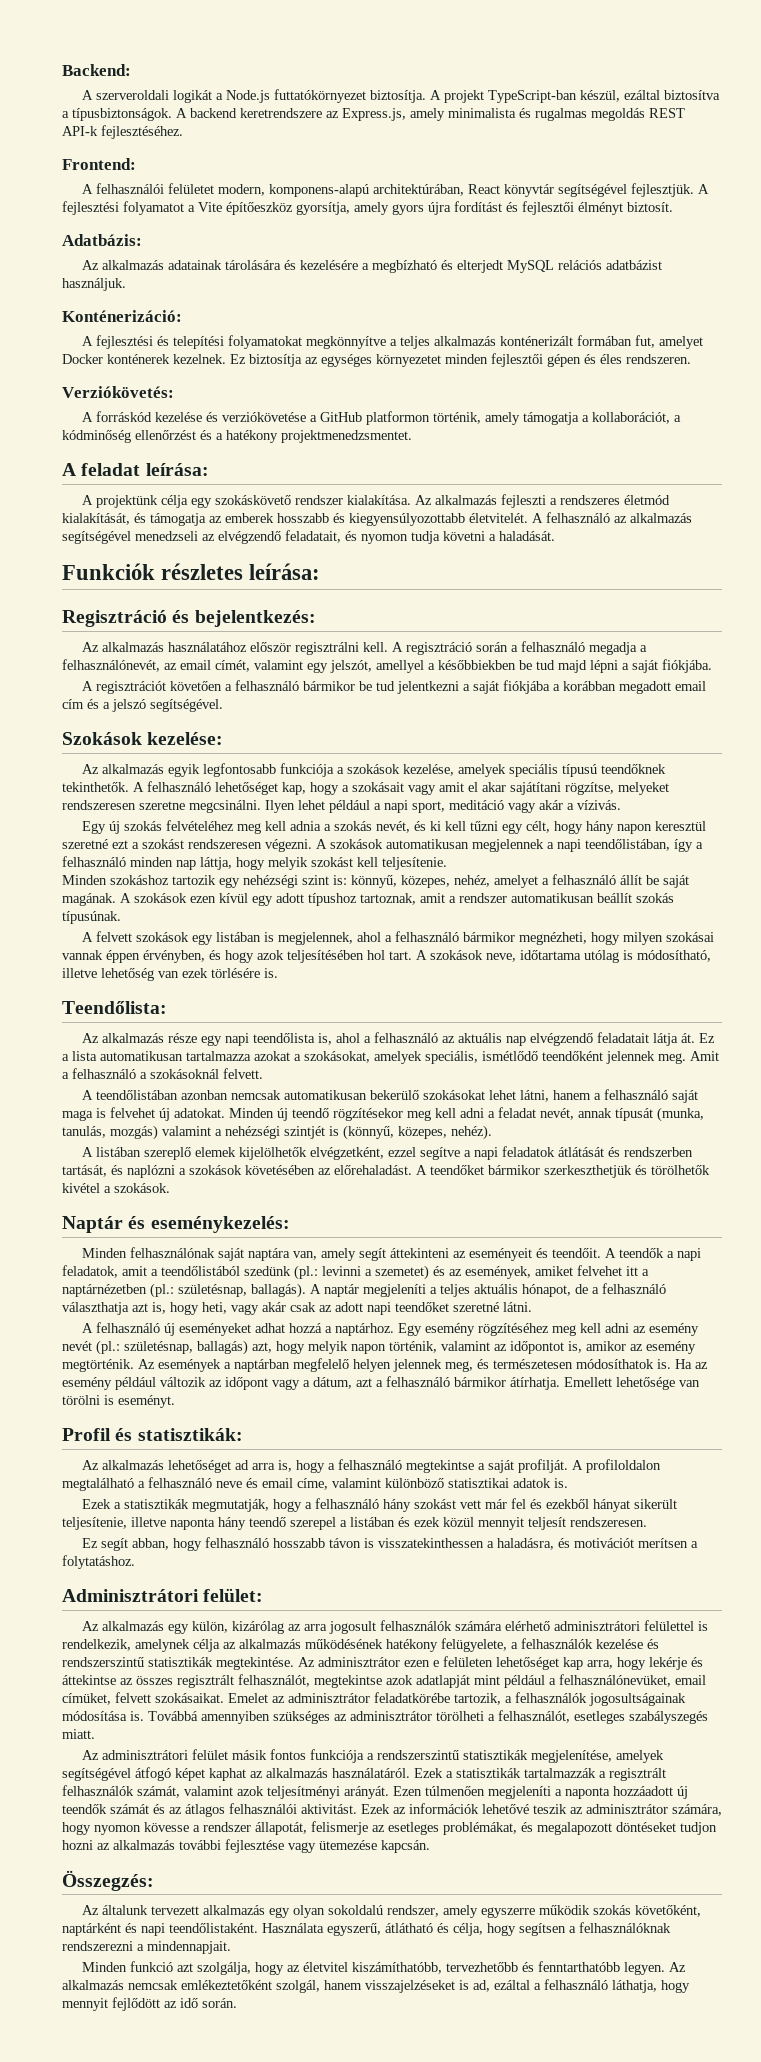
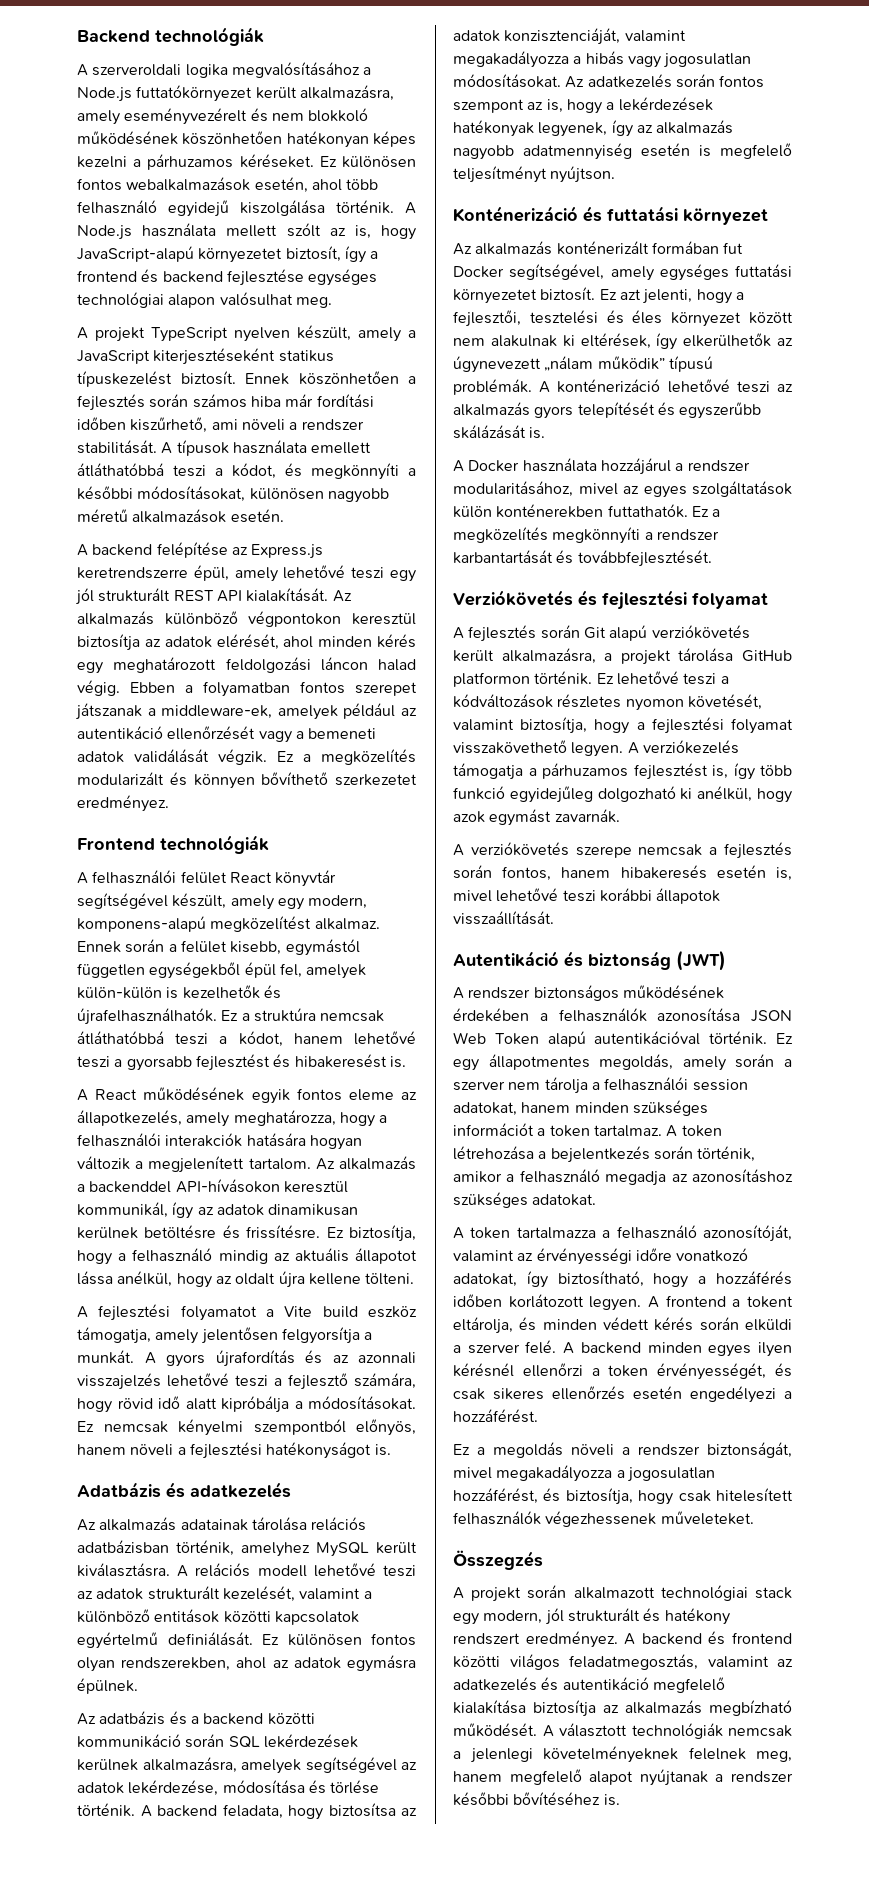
[62,64,131,76] Backend: -> [77,27,264,46] Backend technológiák
[173,90,213,103] logikát -> [185,62,360,78] logika megvalósításához
[370,90,721,103] [62,108,685,121] [62,125,183,139] [62,158,136,170] [82,183,695,197] biztosítja. A projekt TypeScript-ban készül, ezáltal biztosítva a típusbiztonságok. A backend keretrendszere az Express.js, amely minimalista és rugalmas megoldás REST API-k fejlesztéséhez. // Frontend: // A felhasználói felületet modern, komponens-alapú architektúrában, React könyvtár segítségével fejlesztjük. -> [255,85,394,101] [77,108,369,125] [77,131,416,148] [77,154,417,170] [77,177,379,193] [77,200,416,217] [77,223,416,240] [77,246,379,263] [77,269,378,286] [77,292,332,308] [77,325,416,342] [77,348,334,365] [77,371,416,387] [77,394,374,411] [77,417,364,433] [77,440,372,456] [77,463,416,480] [77,486,389,503] [77,509,284,523] [77,542,324,559] [77,565,416,582] [75,588,352,605] [77,611,417,627] [77,634,416,651] [77,657,416,674] [77,680,417,697] [75,703,418,720] [77,726,377,743] [77,749,416,765] [77,772,417,789] [77,795,169,812] [77,835,269,854] [77,870,337,887] [77,893,368,910] [77,916,380,932] [77,939,360,956] [77,962,367,979] [77,985,281,999] [77,1008,385,1025] [77,1031,416,1047] [77,1054,406,1071] [77,1087,417,1104] [77,1110,388,1127] [77,1133,362,1150] [77,1156,417,1173] [77,1179,348,1193] [77,1202,359,1219] [77,1225,417,1242] [77,1248,418,1265] [77,1271,415,1288] került alkalmazásra, amely eseményvezérelt és nem blokkoló működésének köszönhetően hatékonyan képes kezelni a párhuzamos kéréseket. Ez különösen fontos webalkalmazások esetén, ahol több felhasználó egyidejű kiszolgálása történik. A Node.js használata mellett szólt az is, hogy JavaScript-alapú környezetet biztosít, így a frontend és backend fejlesztése egységes technológiai alapon valósulhat meg. // A projekt TypeScript nyelven készült, amely a JavaScript kiterjesztéseként statikus típuskezelést biztosít. Ennek köszönhetően a fejlesztés során számos hiba már fordítási időben kiszűrhető, ami növeli a rendszer stabilitását. A típusok használata emellett átláthatóbbá teszi a kódot, és megkönnyíti a későbbi módosításokat, különösen nagyobb méretű alkalmazások esetén. // A backend felépítése az Express.js keretrendszerre épül, amely lehetővé teszi egy jól strukturált REST API kialakítását. Az alkalmazás különböző végpontokon keresztül biztosítja az adatok elérését, ahol minden kérés egy meghatározott feldolgozási láncon halad végig. Ebben a folyamatban fontos szerepet játszanak a middleware-ek, amelyek például az autentikáció ellenőrzését vagy a bemeneti adatok validálását végzik. Ez a megközelítés modularizált és könnyen bővíthető szerkezetet eredményez. // Frontend technológiák // A felhasználói felület React könyvtár segítségével készült, amely egy modern, komponens-alapú megközelítést alkalmaz. Ennek során a felület kisebb, egymástól független egységekből épül fel, amelyek külön-külön is kezelhetők és újrafelhasználhatók. Ez a struktúra nemcsak átláthatóbbá teszi a kódot, hanem lehetővé teszi a gyorsabb fejlesztést és hibakeresést is. // A React működésének egyik fontos eleme az állapotkezelés, amely meghatározza, hogy a felhasználói interakciók hatására hogyan változik a megjelenített tartalom. Az alkalmazás a backenddel API-hívásokon keresztül kommunikál, így az adatok dinamikusan kerülnek betöltésre és frissítésre. Ez biztosítja, hogy a felhasználó mindig az aktuális állapotot lássa anélkül, hogy az oldalt újra kellene tölteni. //
[226,201,673,215] [62,234,142,246] [82,260,663,273] [62,278,126,291] [62,310,182,322] [82,335,704,349] [62,353,691,367] [62,386,174,398] [82,411,682,425] [62,430,412,443] [62,463,209,476] [82,494,671,508] [62,512,692,526] [62,530,555,544] [62,563,321,580] [62,610,316,627] [82,641,648,655] [62,659,712,673] [82,680,707,694] [62,699,223,712] [62,732,224,745] [82,763,667,777] [62,781,669,795] [62,800,621,813] [82,820,707,834] [62,839,703,852] [62,856,447,870] [62,874,689,888] [62,893,674,906] [62,911,121,924] [82,931,715,945] [62,950,711,963] [62,968,278,981] [62,1001,167,1014] [82,1032,716,1046] [62,1051,719,1064] [62,1068,263,1079] [82,1089,699,1103] [62,1107,704,1122] [62,1125,492,1140] [82,1146,694,1160] [62,1165,710,1178] [62,1183,170,1193] [62,1216,290,1233] [82,1247,702,1261] [62,1265,649,1280] [62,1283,666,1298] [62,1302,532,1315] [82,1322,700,1336] [62,1340,696,1355] [62,1358,708,1372] [62,1376,700,1390] [62,1395,175,1408] [62,1428,243,1441] [82,1459,662,1473] [62,1477,568,1491] [82,1498,678,1512] [62,1517,647,1530] [82,1537,699,1551] [62,1555,135,1569] [62,1588,264,1602] [82,1620,709,1634] [62,1638,659,1652] [62,1656,703,1670] [62,1674,706,1688] [62,1692,686,1706] [62,1710,708,1724] [62,1729,95,1739] [82,1749,665,1763] [62,1767,666,1781] [62,1785,688,1799] [62,1803,722,1817] [62,1821,717,1835] [62,1839,430,1853] [62,1870,154,1891] [82,1905,702,1918] [62,1922,671,1936] [62,1941,231,1954] [82,1961,687,1975] [62,1979,690,1993] [62,1997,237,2011] építőeszköz gyorsítja, amely gyors újra fordítást és fejlesztői élményt biztosít. // Adatbázis: // Az alkalmazás adatainak tárolására és kezelésére a megbízható és elterjedt MySQL relációs adatbázist használjuk. // Konténerizáció: // A fejlesztési és telepítési folyamatokat megkönnyítve a teljes alkalmazás konténerizált formában fut, amelyet Docker konténerek kezelnek. Ez biztosítja az egységes környezetet minden fejlesztői gépen és éles rendszeren. // Verziókövetés: // A forráskód kezelése és verziókövetése a GitHub platformon történik, amely támogatja a kollaborációt, a kódminőség ellenőrzést és a hatékony projektmenedzsmentet. // A feladat leírása: // A projektünk célja egy szokáskövető rendszer kialakítása. Az alkalmazás fejleszti a rendszeres életmód kialakítását, és támogatja az emberek hosszabb és kiegyensúlyozottabb életvitelét. A felhasználó az alkalmazás segítségével menedzseli az elvégzendő feladatait, és nyomon tudja követni a haladását. // Funkciók részletes leírása: // Regisztráció és bejelentkezés: // Az alkalmazás használatához először regisztrálni kell. A regisztráció során a felhasználó megadja a felhasználónevét, az email címét, valamint egy jelszót, amellyel a későbbiekben be tud majd lépni a saját fiókjába. // A regisztrációt követően a felhasználó bármikor be tud jelentkezni a saját fiókjába a korábban megadott email cím és a jelszó segítségével. // Szokások kezelése: // Az alkalmazás egyik legfontosabb funkciója a szokások kezelése, amelyek speciális típusú teendőknek tekinthetők. A felhasználó lehetőséget kap, hogy a szokásait vagy amit el akar sajátítani rögzítse, melyeket rendszeresen szeretne megcsinálni. Ilyen lehet például a napi sport, meditáció vagy akár a vízivás. // Egy új szokás felvételéhez meg kell adnia a szokás nevét, és ki kell tűzni egy célt, hogy hány napon keresztül szeretné ezt a szokást rendszeresen végezni. A szokások automatikusan megjelennek a napi teendőlistában, így a felhasználó minden nap láttja, hogy melyik szokást kell teljesítenie. // Minden szokáshoz tartozik egy nehézségi szint is: könnyű, közepes, nehéz, amelyet a felhasználó állít be saját magának. A szokások ezen kívül egy adott típushoz tartoznak, amit a rendszer automatikusan beállít szokás típusúnak. // A felvett szokások egy listában is megjelennek, ahol a felhasználó bármikor megnézheti, hogy milyen szokásai vannak éppen érvényben, és hogy azok teljesítésében hol tart. A szokások neve, időtartama utólag is módosítható, illetve lehetőség van ezek törlésére is. // Teendőlista: // Az alkalmazás része egy napi teendőlista is, ahol a felhasználó az aktuális nap elvégzendő feladatait látja át. Ez a lista automatikusan tartalmazza azokat a szokásokat, amelyek speciális, ismétlődő teendőként jelennek meg. Amit a felhasználó a szokásoknál felvett. // A teendőlistában azonban nemcsak automatikusan bekerülő szokásokat lehet látni, hanem a felhasználó saját maga is felvehet új adatokat. Minden új teendő rögzítésekor meg kell adni a feladat nevét, annak típusát (munka, tanulás, mozgás) valamint a nehézségi szintjét is (könnyű, közepes, nehéz). // A listában szereplő elemek kijelölhetők elvégzetként, ezzel segítve a napi feladatok átlátását és rendszerben tartását, és naplózni a szokások követésében az előrehaladást. A teendőket bármikor szerkeszthetjük és törölhetők kivétel a szokások. // Naptár és eseménykezelés: // Minden felhasználónak saját naptára van, amely segít áttekinteni az eseményeit és teendőit. A teendők a napi feladatok, amit a teendőlistából szedünk (pl.: levinni a szemetet) és az események, amiket felvehet itt a naptárnézetben (pl.: születésnap, ballagás). A naptár megjeleníti a teljes aktuális hónapot, de a felhasználó választhatja azt is, hogy heti, vagy akár csak az adott napi teendőket szeretné látni. // A felhasználó új eseményeket adhat hozzá a naptárhoz. Egy esemény rögzítéséhez meg kell adni az esemény nevét (pl.: születésnap, ballagás) azt, hogy melyik napon történik, valamint az időpontot is, amikor az esemény megtörténik. Az események a naptárban megfelelő helyen jelennek meg, és természetesen módosíthatok is. Ha az esemény például változik az időpont vagy a dátum, azt a felhasználó bármikor átírhatja. Emellett lehetősége van törölni is eseményt. // Profil és statisztikák: // Az alkalmazás lehetőséget ad arra is, hogy a felhasználó megtekintse a saját profilját. A profiloldalon megtalálható a felhasználó neve és email címe, valamint különböző statisztikai adatok is. // Ezek a statisztikák megmutatják, hogy a felhasználó hány szokást vett már fel és ezekből hányat sikerült teljesítenie, illetve naponta hány teendő szerepel a listában és ezek közül mennyit teljesít rendszeresen. // Ez segít abban, hogy felhasználó hosszabb távon is visszatekinthessen a haladásra, és motivációt merítsen a folytatáshoz. // Adminisztrátori felület: // Az alkalmazás egy külön, kizárólag az arra jogosult felhasználók számára elérhető adminisztrátori felülettel is rendelkezik, amelynek célja az alkalmazás működésének hatékony felügyelete, a felhasználók kezelése és rendszerszintű statisztikák megtekintése. Az adminisztrátor ezen e felületen lehetőséget kap arra, hogy lekérje és áttekintse az összes regisztrált felhasználót, megtekintse azok adatlapját mint például a felhasználónevüket, email címüket, felvett szokásaikat. Emelet az adminisztrátor feladatkörébe tartozik, a felhasználók jogosultságainak módosítása is. Továbbá amennyiben szükséges az adminisztrátor törölheti a felhasználót, esetleges szabályszegés miatt. // Az adminisztrátori felület másik fontos funkciója a rendszerszintű statisztikák megjelenítése, amelyek segítségével átfogó képet kaphat az alkalmazás használatáról. Ezek a statisztikák tartalmazzák a regisztrált felhasználók számát, valamint azok teljesítményi arányát. Ezen túlmenően megjeleníti a naponta hozzáadott új teendők számát és az átlagos felhasználói aktivitást. Ezek az információk lehetővé teszik az adminisztrátor számára, hogy nyomon kövesse a rendszer állapotát, felismerje az esetleges problémákat, és megalapozott döntéseket tudjon hozni az alkalmazás további fejlesztése vagy ütemezése kapcsán. // Összegzés: // Az általunk tervezett alkalmazás egy olyan sokoldalú rendszer, amely egyszerre működik szokás követőként, naptárként és napi teendőlistaként. Használata egyszerű, átlátható és célja, hogy segítsen a felhasználóknak rendszerezni a mindennapjait. // Minden funkció azt szolgálja, hogy az életvitel kiszámíthatóbb, tervezhetőbb és fenntarthatóbb legyen. Az alkalmazás nemcsak emlékeztetőként szolgál, hanem visszajelzéseket is ad, ezáltal a felhasználó láthatja, hogy mennyit fejlődött az idő során. -> [322,1306,418,1318] [77,1327,373,1344] [77,1350,416,1367] [77,1373,416,1390] [77,1396,416,1413] [77,1419,416,1436] [77,1442,391,1459] [77,1482,291,1498] [77,1517,367,1531] [77,1540,417,1557] [77,1563,416,1577] [77,1586,372,1602] [77,1609,359,1625] [77,1632,416,1649] [77,1655,417,1672] [77,1678,138,1694] [77,1711,315,1725] [77,1734,358,1748] [77,1757,417,1774] [77,1780,380,1796] [77,1803,417,1820] [453,28,686,45] [453,51,752,68] [453,74,765,88] [453,97,713,114] [453,120,734,137] [453,143,792,160] [453,166,616,183] [453,206,768,225] [453,241,744,255] [453,264,792,281] [453,287,744,304] [453,310,793,327] [453,333,793,350] [453,356,713,373] [453,379,793,395] [453,402,762,419] [453,425,546,439] [453,458,750,475] [453,481,792,498] [453,504,721,518] [453,527,719,544] [453,550,712,567] [453,590,768,610] [453,625,750,642] [453,648,792,665] [453,671,729,687] [453,694,762,711] [453,717,793,734] [453,740,739,757] [453,763,792,780] [453,786,792,803] [453,809,620,826] [453,842,792,859] [453,865,792,881] [453,888,721,904] [453,911,554,925] [453,950,726,971] [453,985,724,1001] [453,1008,792,1022] [453,1031,793,1047] [453,1054,792,1071] [453,1077,748,1094] [453,1100,708,1116] [453,1123,722,1137] [453,1146,756,1163] [453,1169,793,1186] [453,1192,597,1208] [453,1225,792,1242] [453,1248,749,1265] [453,1271,792,1288] [453,1294,794,1311] [453,1317,792,1334] [453,1340,792,1357] [453,1363,792,1380] [453,1386,792,1403] [453,1409,538,1423] [453,1442,792,1458] [453,1465,715,1482] [453,1488,793,1505] [453,1511,754,1527] [453,1550,543,1570] [453,1585,792,1602] [453,1608,730,1625] [453,1631,792,1648] [453,1654,793,1670] [453,1677,725,1693] [453,1700,792,1717] [453,1723,792,1739] [453,1746,792,1763] [453,1769,793,1786] [453,1792,620,1806] build eszköz támogatja, amely jelentősen felgyorsítja a munkát. A gyors újrafordítás és az azonnali visszajelzés lehetővé teszi a fejlesztő számára, hogy rövid idő alatt kipróbálja a módosításokat. Ez nemcsak kényelmi szempontból előnyös, hanem növeli a fejlesztési hatékonyságot is. // Adatbázis és adatkezelés // Az alkalmazás adatainak tárolása relációs adatbázisban történik, amelyhez MySQL került kiválasztásra. A relációs modell lehetővé teszi az adatok strukturált kezelését, valamint a különböző entitások közötti kapcsolatok egyértelmű definiálását. Ez különösen fontos olyan rendszerekben, ahol az adatok egymásra épülnek. // Az adatbázis és a backend közötti kommunikáció során SQL lekérdezések kerülnek alkalmazásra, amelyek segítségével az adatok lekérdezése, módosítása és törlése történik. A backend feladata, hogy biztosítsa az adatok konzisztenciáját, valamint megakadályozza a hibás vagy jogosulatlan módosításokat. Az adatkezelés során fontos szempont az is, hogy a lekérdezések hatékonyak legyenek, így az alkalmazás nagyobb adatmennyiség esetén is megfelelő teljesítményt nyújtson. // Konténerizáció és futtatási környezet // Az alkalmazás konténerizált formában fut Docker segítségével, amely egységes futtatási környezetet biztosít. Ez azt jelenti, hogy a fejlesztői, tesztelési és éles környezet között nem alakulnak ki eltérések, így elkerülhetők az úgynevezett „nálam működik” típusú problémák. A konténerizáció lehetővé teszi az alkalmazás gyors telepítését és egyszerűbb skálázását is. // A Docker használata hozzájárul a rendszer modularitásához, mivel az egyes szolgáltatások külön konténerekben futtathatók. Ez a megközelítés megkönnyíti a rendszer karbantartását és továbbfejlesztését. // Verziókövetés és fejlesztési folyamat // A fejlesztés során Git alapú verziókövetés került alkalmazásra, a projekt tárolása GitHub platformon történik. Ez lehetővé teszi a kódváltozások részletes nyomon követését, valamint biztosítja, hogy a fejlesztési folyamat visszakövethető legyen. A verziókezelés támogatja a párhuzamos fejlesztést is, így több funkció egyidejűleg dolgozható ki anélkül, hogy azok egymást zavarnák. // A verziókövetés szerepe nemcsak a fejlesztés során fontos, hanem hibakeresés esetén is, mivel lehetővé teszi korábbi állapotok visszaállítását. // Autentikáció és biztonság (JWT) // A rendszer biztonságos működésének érdekében a felhasználók azonosítása JSON Web Token alapú autentikációval történik. Ez egy állapotmentes megoldás, amely során a szerver nem tárolja a felhasználói session adatokat, hanem minden szükséges információt a token tartalmaz. A token létrehozása a bejelentkezés során történik, amikor a felhasználó megadja az azonosításhoz szükséges adatokat. // A token tartalmazza a felhasználó azonosítóját, valamint az érvényességi időre vonatkozó adatokat, így biztosítható, hogy a hozzáférés időben korlátozott legyen. A frontend a tokent eltárolja, és minden védett kérés során elküldi a szerver felé. A backend minden egyes ilyen kérésnél ellenőrzi a token érvényességét, és csak sikeres ellenőrzés esetén engedélyezi a hozzáférést. // Ez a megoldás növeli a rendszer biztonságát, mivel megakadályozza a jogosulatlan hozzáférést, és biztosítja, hogy csak hitelesített felhasználók végezhessenek műveleteket. // Összegzés // A projekt során alkalmazott technológiai stack egy modern, jól strukturált és hatékony rendszert eredményez. A backend és frontend közötti világos feladatmegosztás, valamint az adatkezelés és autentikáció megfelelő kialakítása biztosítja az alkalmazás megbízható működését. A választott technológiák nemcsak a jelenlegi követelményeknek felelnek meg, hanem megfelelő alapot nyújtanak a rendszer későbbi bővítéséhez is.

